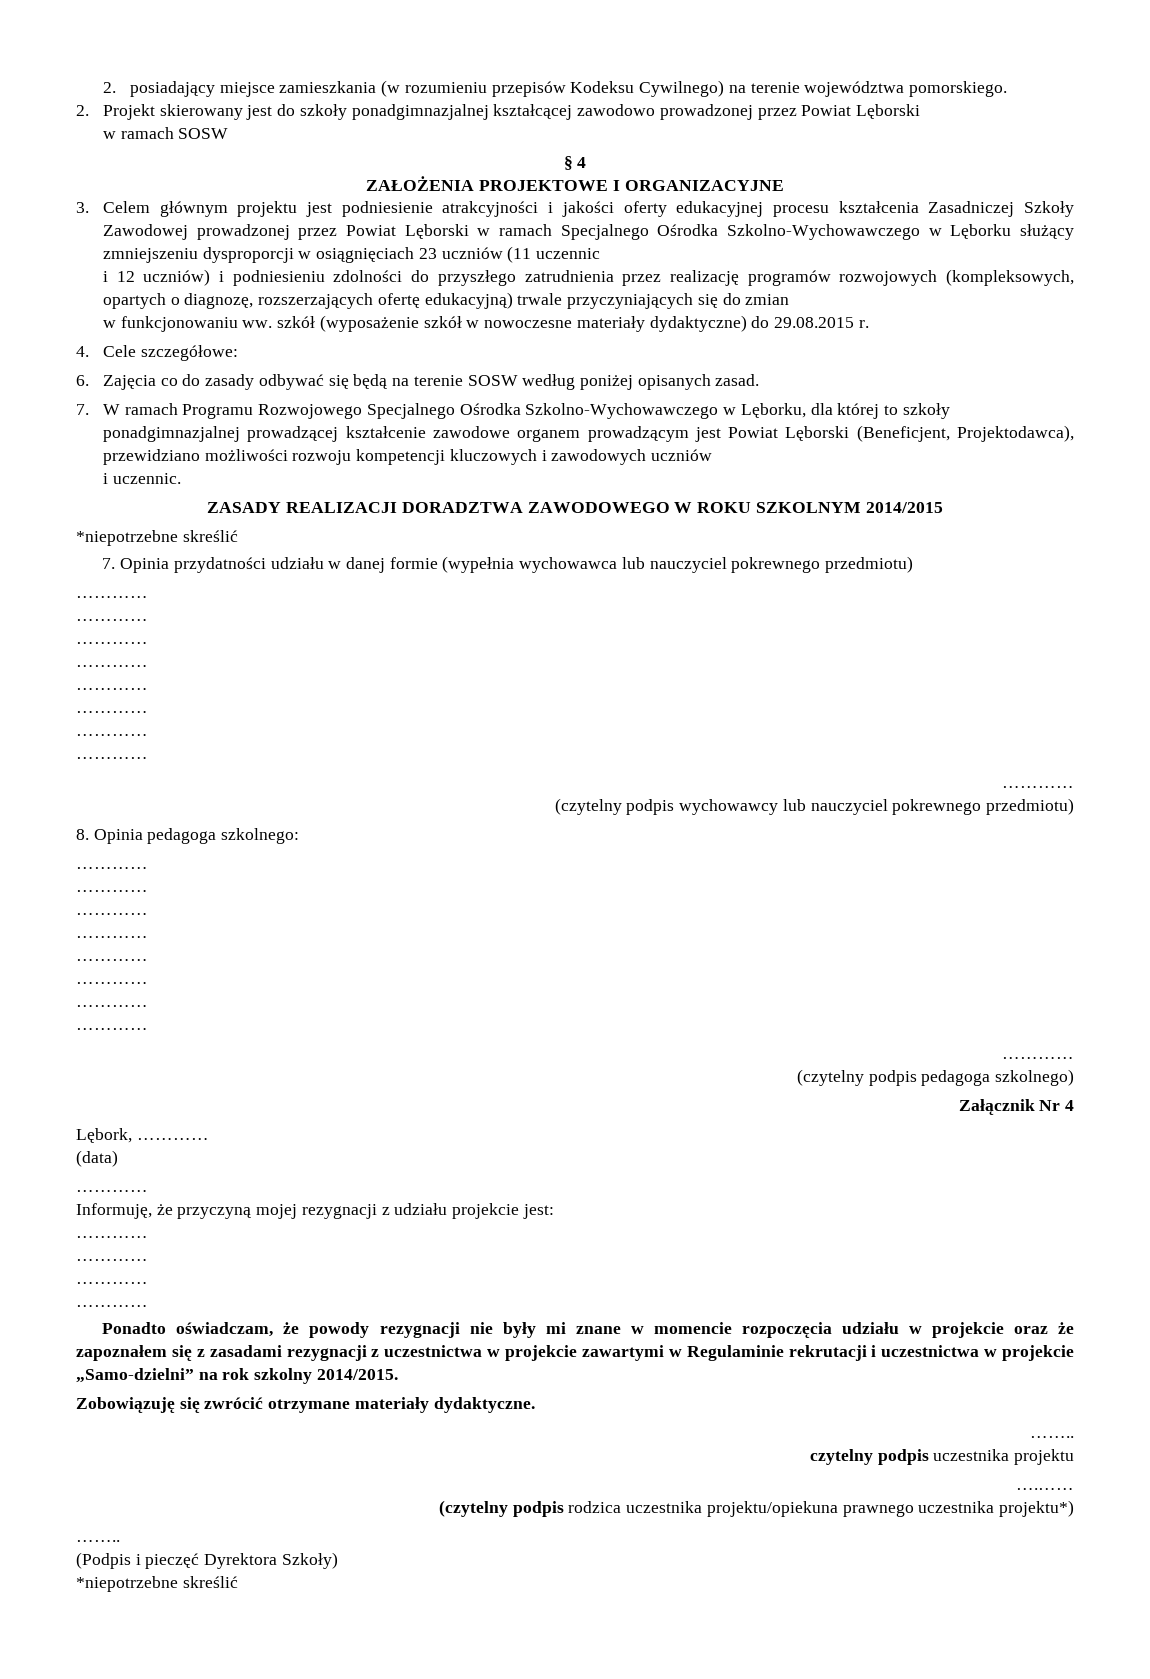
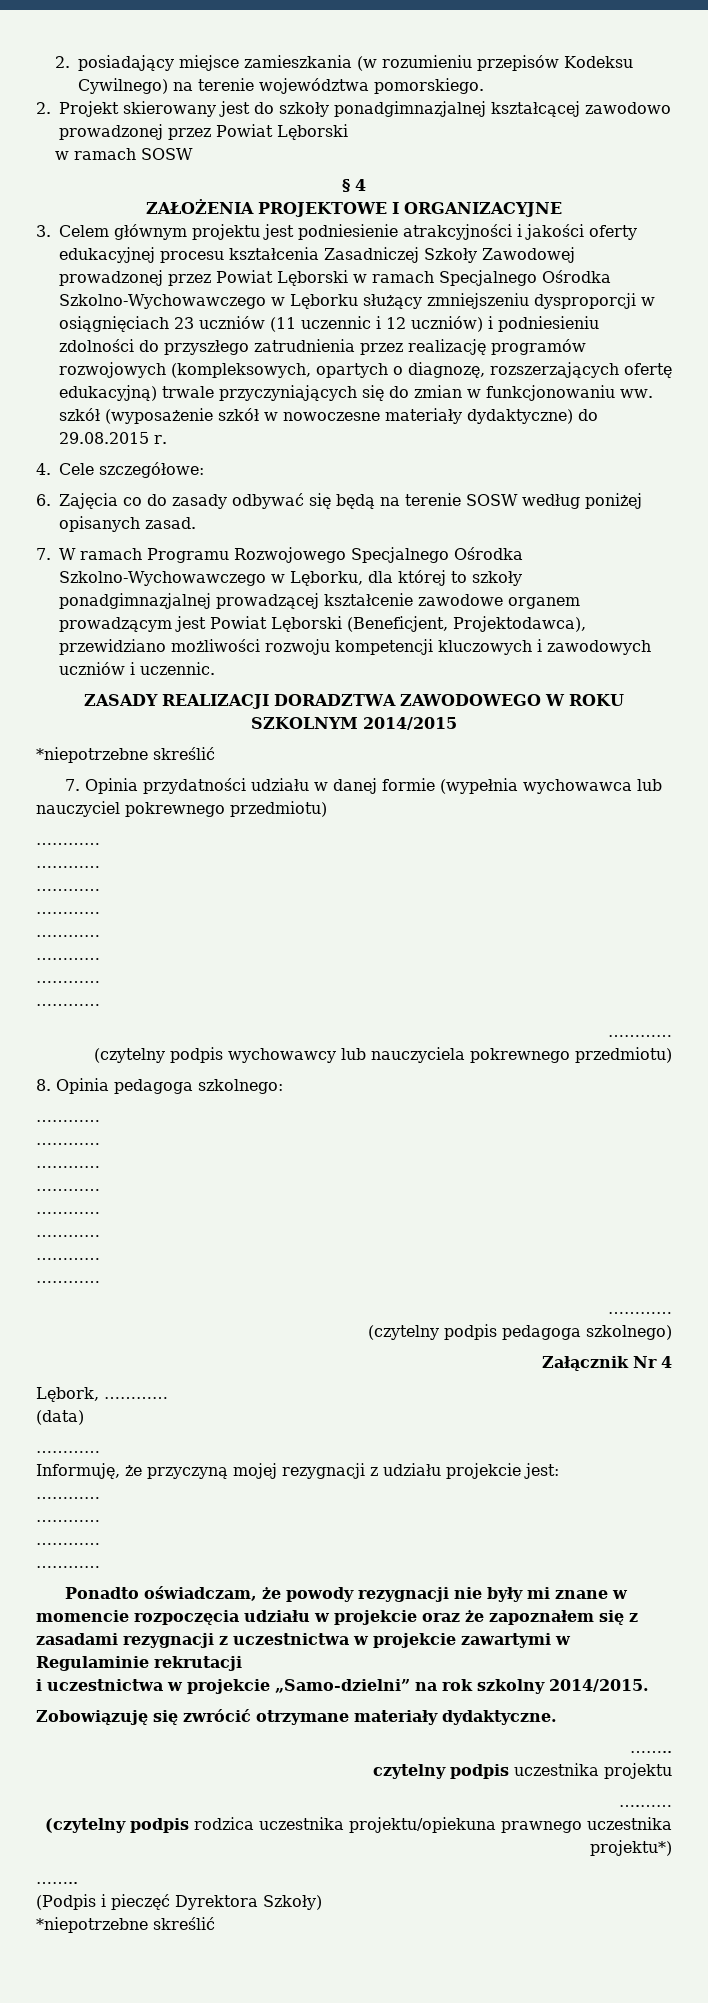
(601, 253) // -> (371, 322) none
(790, 299) // -> (462, 391) none
(713, 455) // -> (125, 668) none
[810,799,888,815] nauczyciel -> [371,1047,465,1063] nauczyciela
(867, 1353) none -> (242, 1663) //

